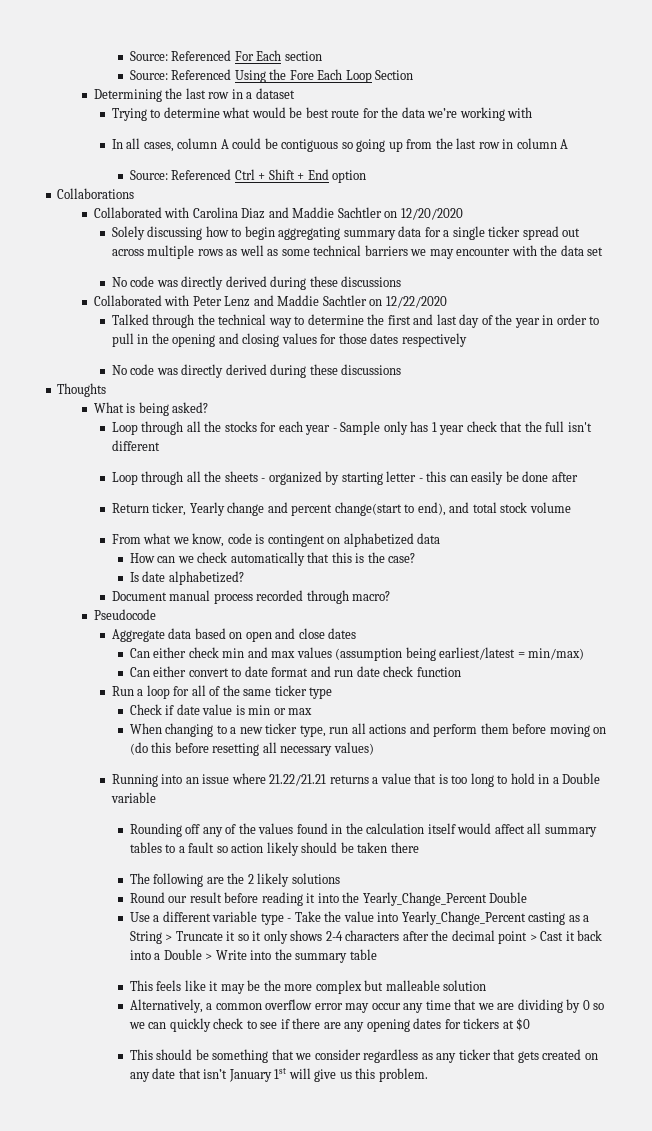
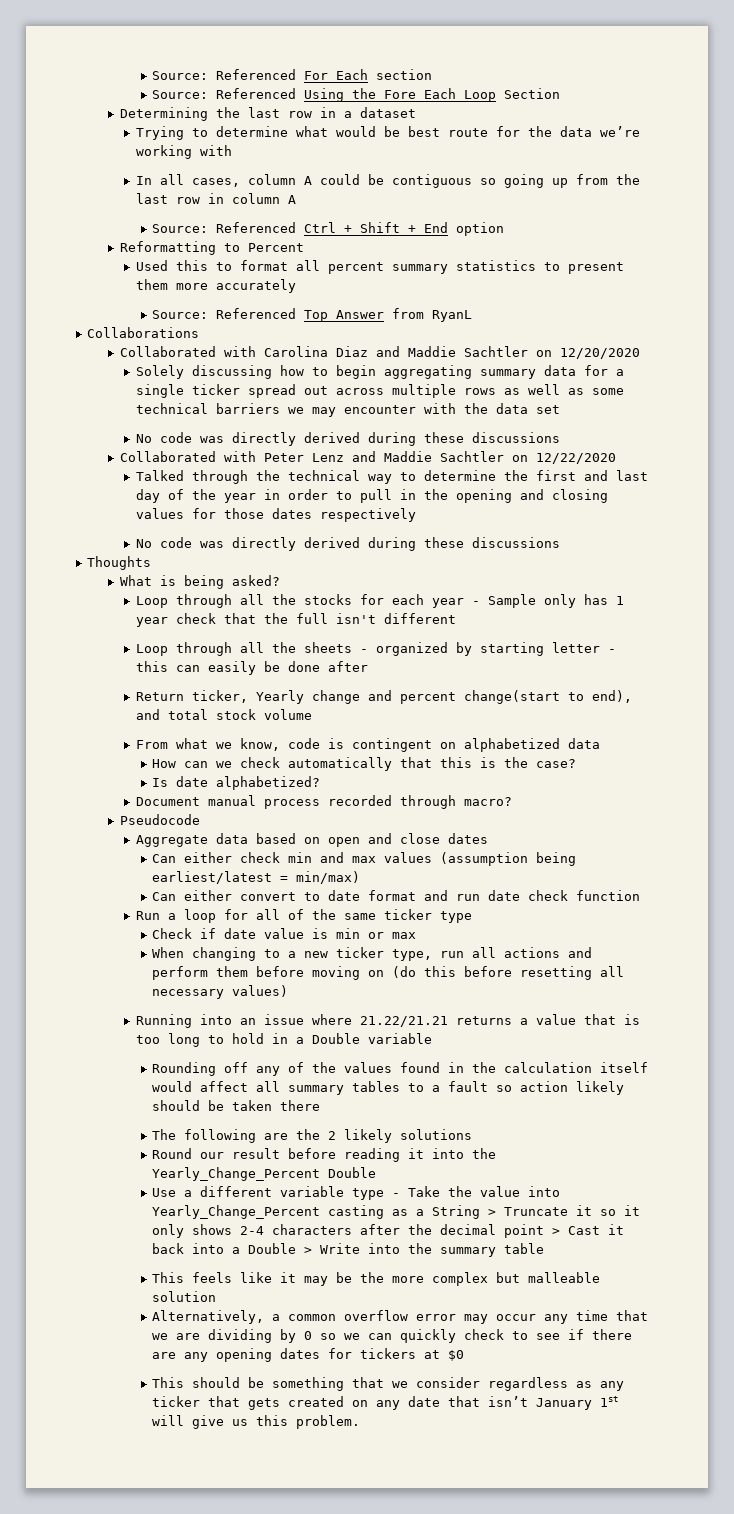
(367, 176) none -> [119,241,304,255] [136,260,625,274] [136,279,297,293] [152,308,473,322] // Reformatting to Percent // Used this to format all percent summary statistics to present them more accurately // Source: Referenced Top Answer from RyanL

